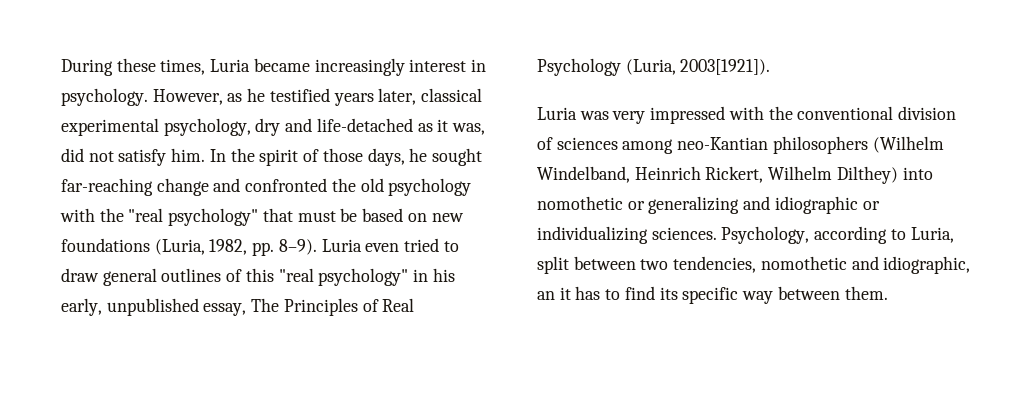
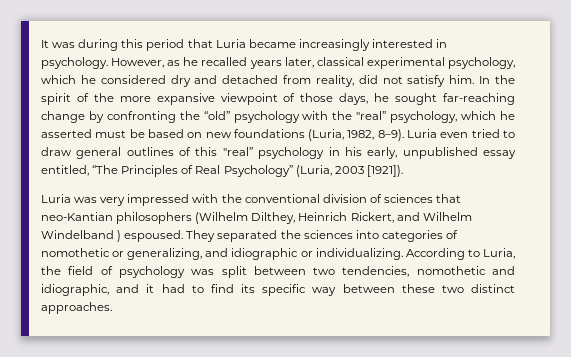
[61,58,206,76] During these times, -> [41,39,213,51] It was during this period that
[409,59,467,72] interest -> [371,39,433,48] interested
[269,88,330,102] testified -> [201,57,248,66] recalled
[255,118,486,136] dry and life-detached as it was, -> [41,75,354,87] which he considered dry and detached from reality,
(320, 155) none -> [93,93,296,105] the more expansive viewpoint of
[213,178,472,196] [60,208,293,226] and confronted the old psychology with the "real psychology" that -> [88,111,516,123] [41,129,92,138] by confronting the “old” psychology with the "real” psychology, which he asserted
[252,242,275,256] pp. -> (375, 135) none
[278,268,409,286] "real psychology" -> [222,147,325,159] "real” psychology
[203,298,415,316] [537,58,771,76] essay, The Principles of Real Psychology (Luria, 2003[1921]). -> [483,150,517,159] [41,165,403,177] essay entitled, “The Principles of Real Psychology” (Luria, 2003 [1921]).
[622,139,674,154] among -> [436,194,462,203] that
[537,166,630,183] Windelband, -> [251,212,296,224] Dilthey,
[768,166,933,184] Wilhelm Dilthey) into -> [396,212,472,221] [41,230,458,242] and Wilhelm Windelband ) espoused. They separated the sciences into categories of
[648,196,740,214] generalizing -> [127,248,203,260] generalizing,
[537,226,954,244] individualizing sciences. Psychology, according to Luria, -> [315,248,515,260] [41,266,215,278] individualizing. According to Luria, the field of psychology was
[537,286,601,300] an it has -> [116,284,185,293] and it had
[844,286,888,300] them. -> [401,284,515,293] [41,302,112,314] these two distinct approaches.

